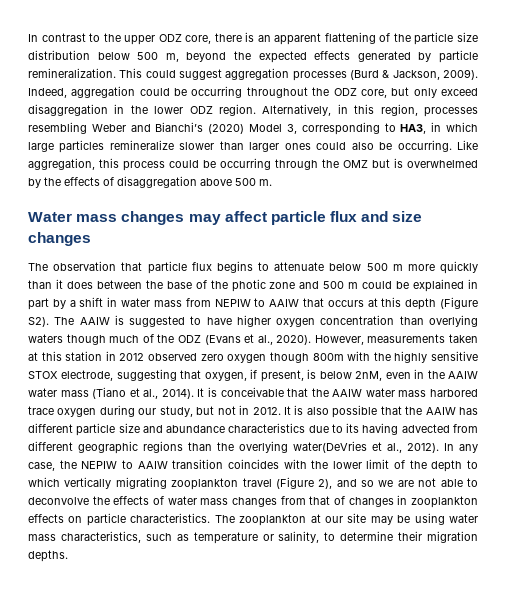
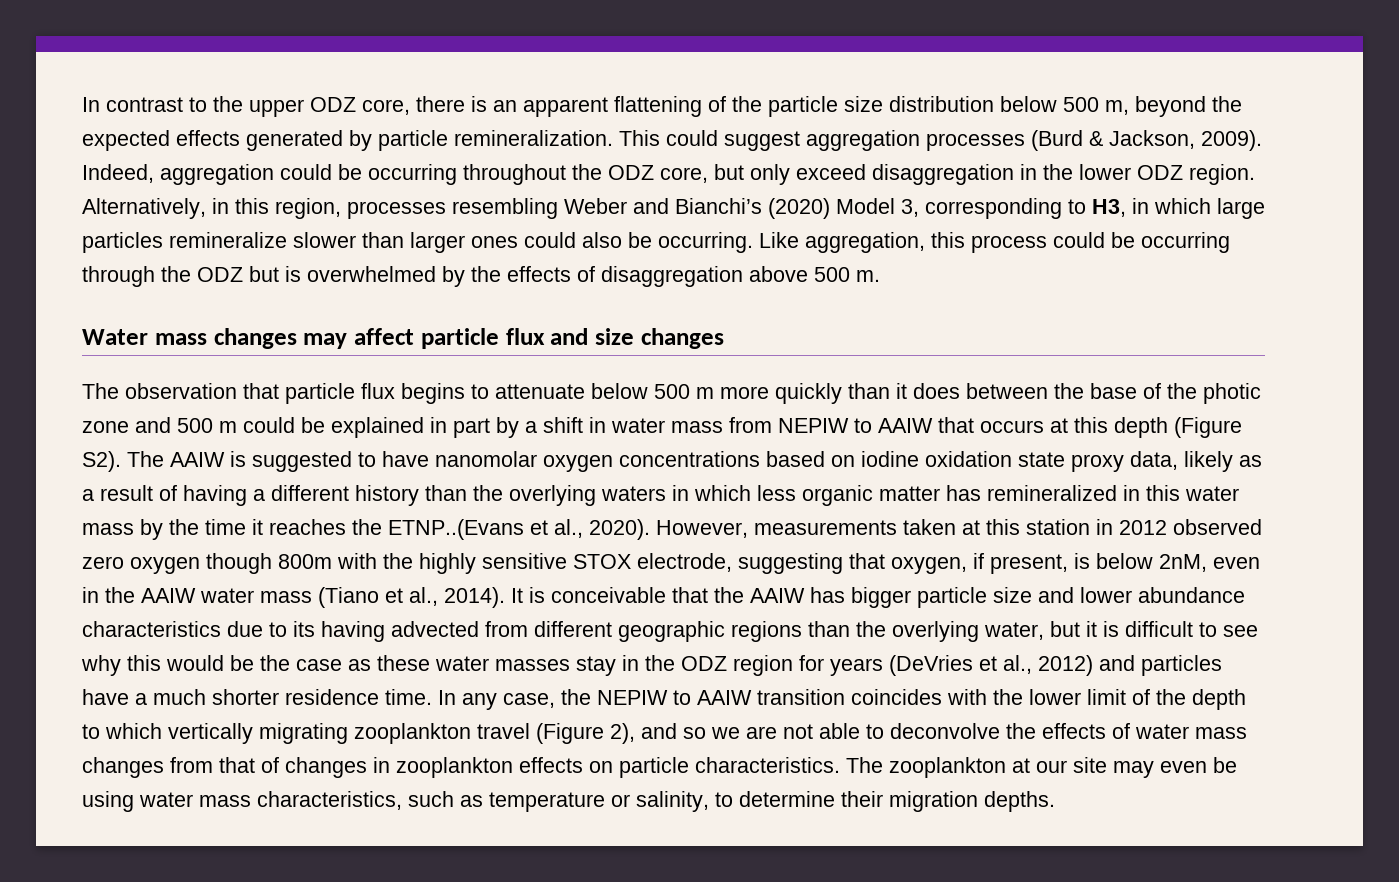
[400,124,427,134] HA3, -> [1092,199,1126,217] H3,
[343,160,368,168] OMZ -> [197,267,243,282] ODZ
[236,315,478,327] [28,334,241,345] higher oxygen concentration than overlying waters though much of the ODZ (Evans -> [435,451,1262,472] [82,485,1239,506] [82,519,524,540] nanomolar oxygen concentrations based on iodine oxidation state proxy data, likely as a result of having a different history than the overlying waters in which less organic matter has remineralized in this water mass by the time it reaches the ETNP..(Evans
[365,388,478,397] [28,405,478,418] [28,423,73,433] water mass harbored trace oxygen during our study, but not in 2012. It is also possible that the AAIW has different -> [810,587,911,608] has bigger
(163, 429) none -> [1080,587,1132,603] lower
[293,441,439,453] water(DeVries et al., 2012). -> [984,621,1258,640] [81,655,1222,676] [82,689,432,705] water, but it is difficult to see why this would be the case as these water masses stay in the ODZ region for years (DeVries et al., 2012) and particles have a much shorter residence time.
(393, 520) none -> [1160,761,1207,773] even

